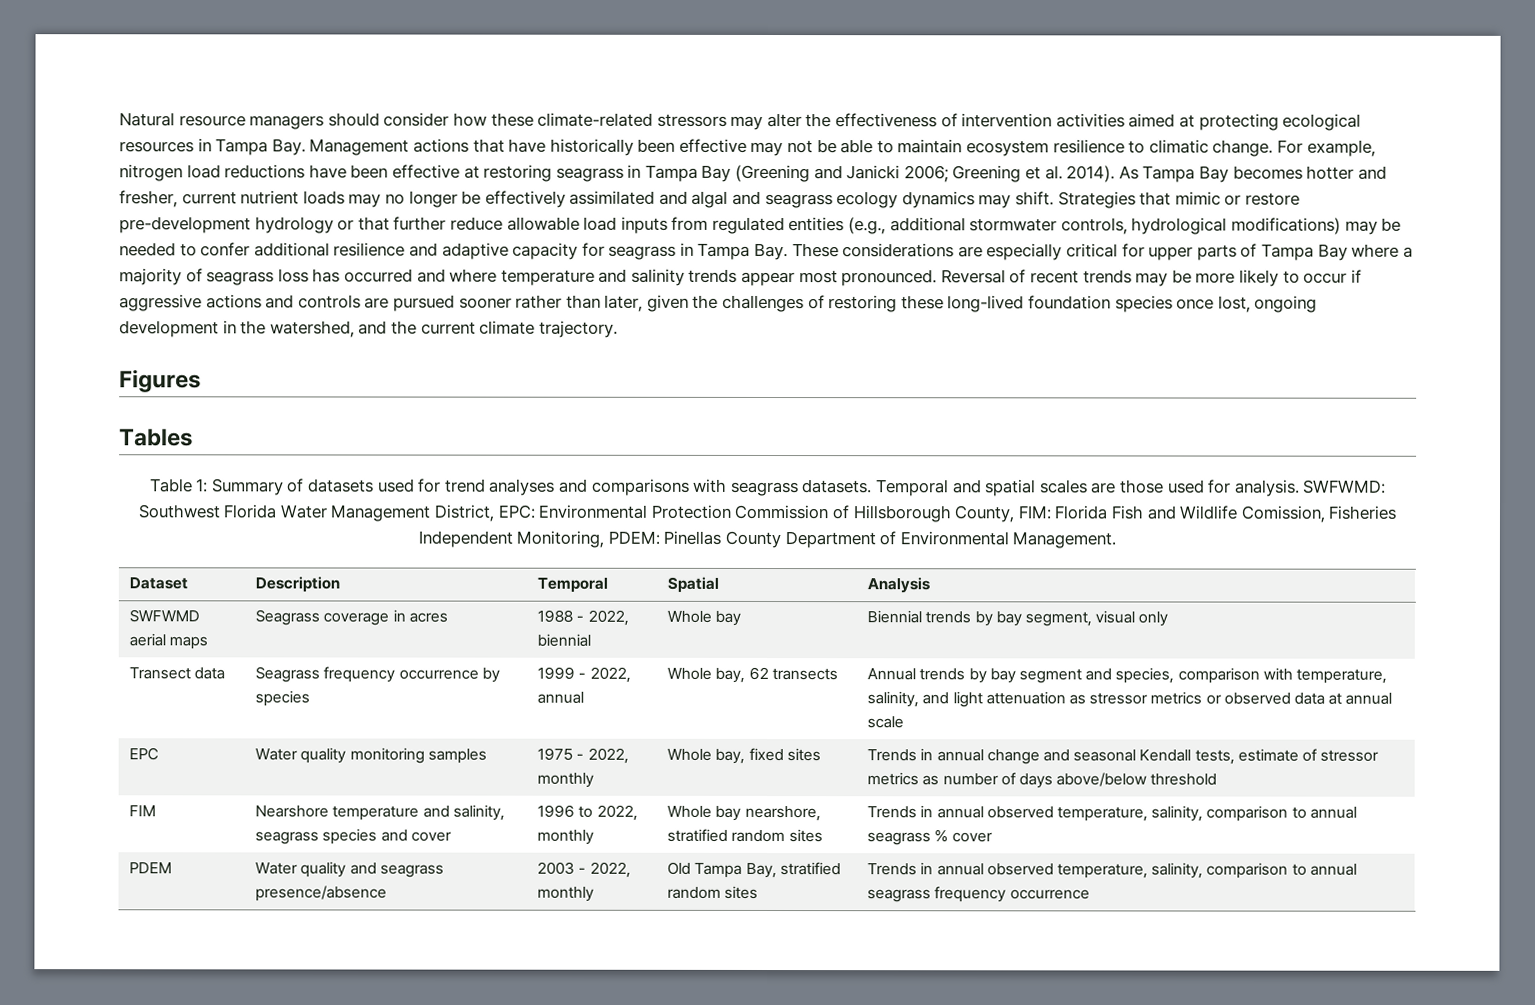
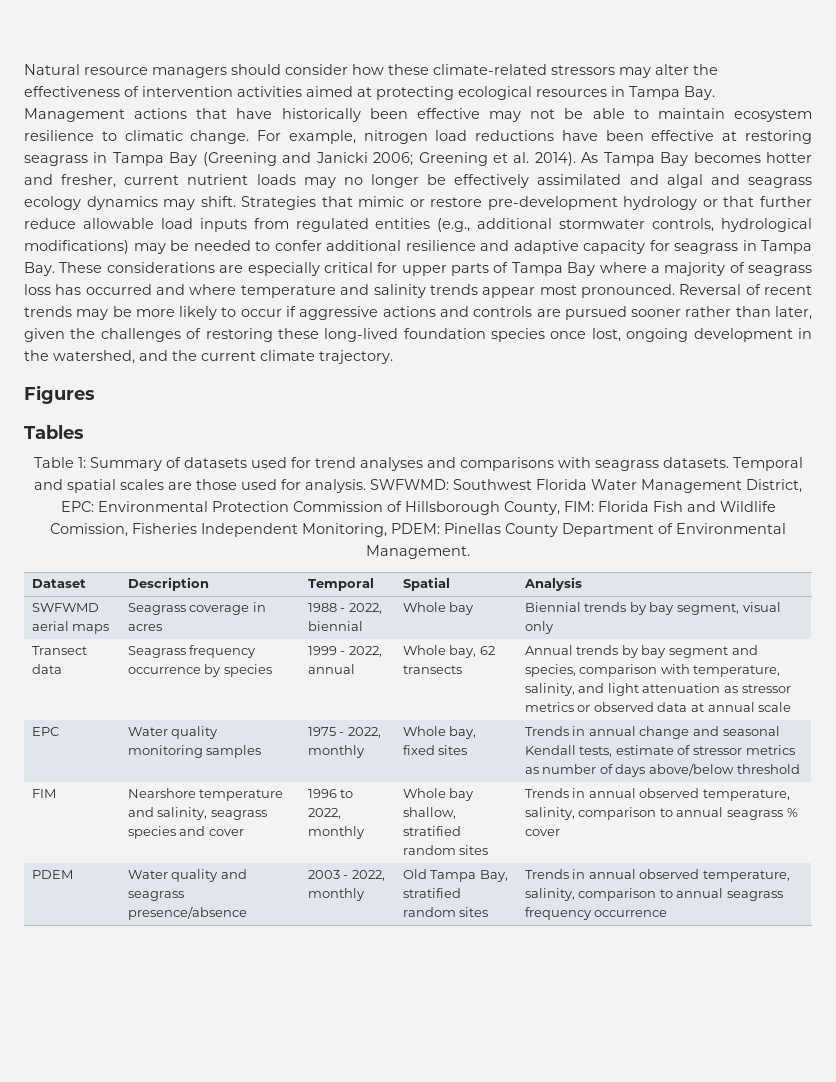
[744,805,821,822] nearshore, -> [402,807,456,819] shallow,

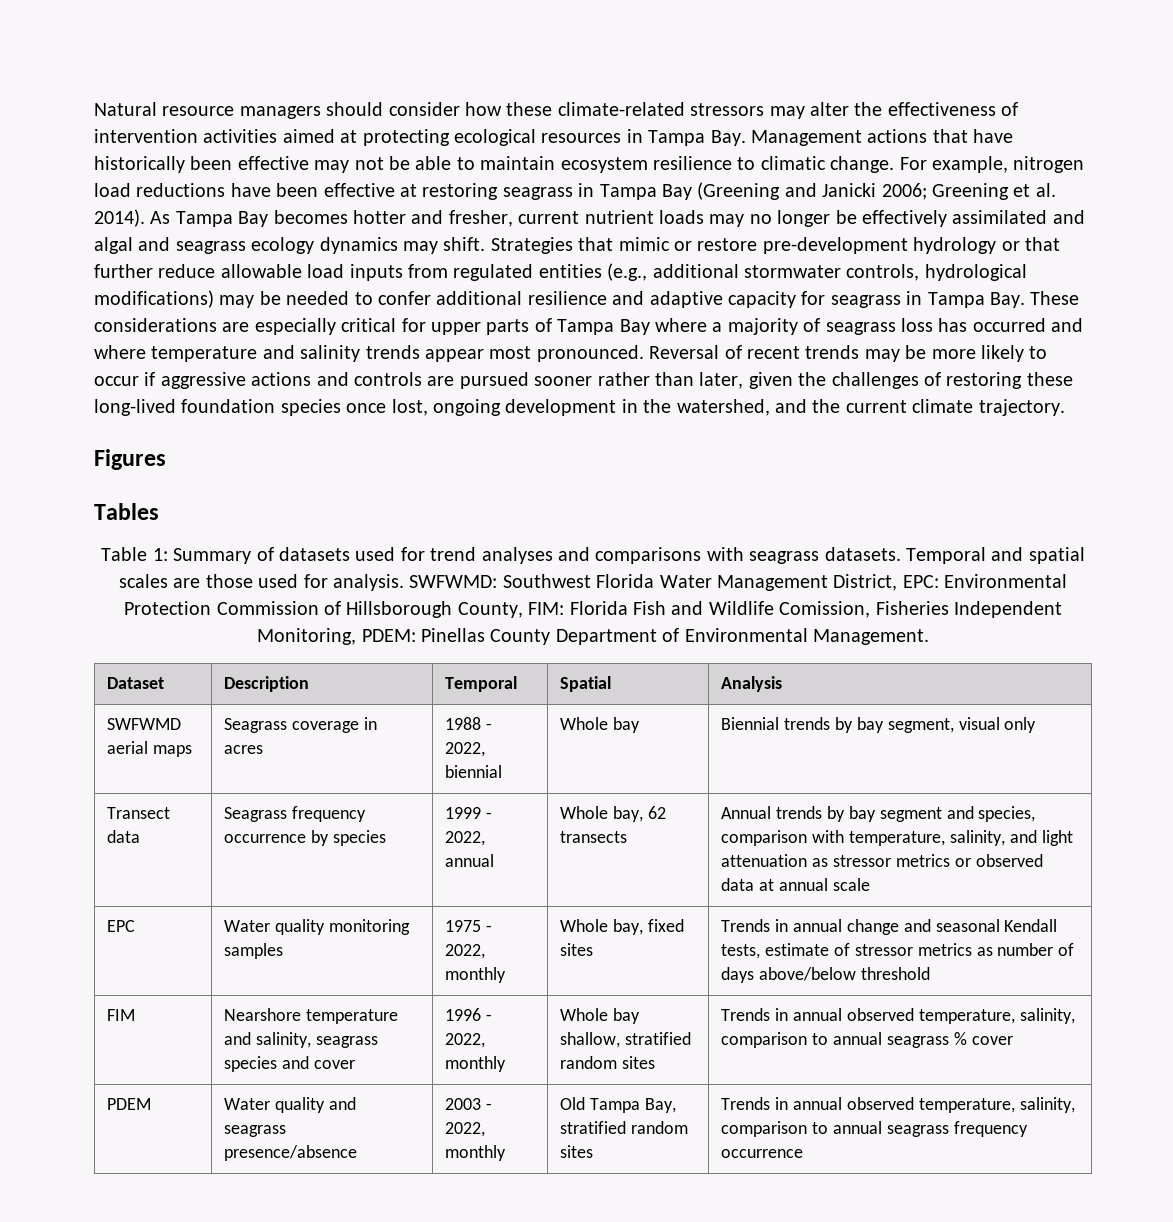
[340,789,354,798] to -> [486,1014,493,1021] -

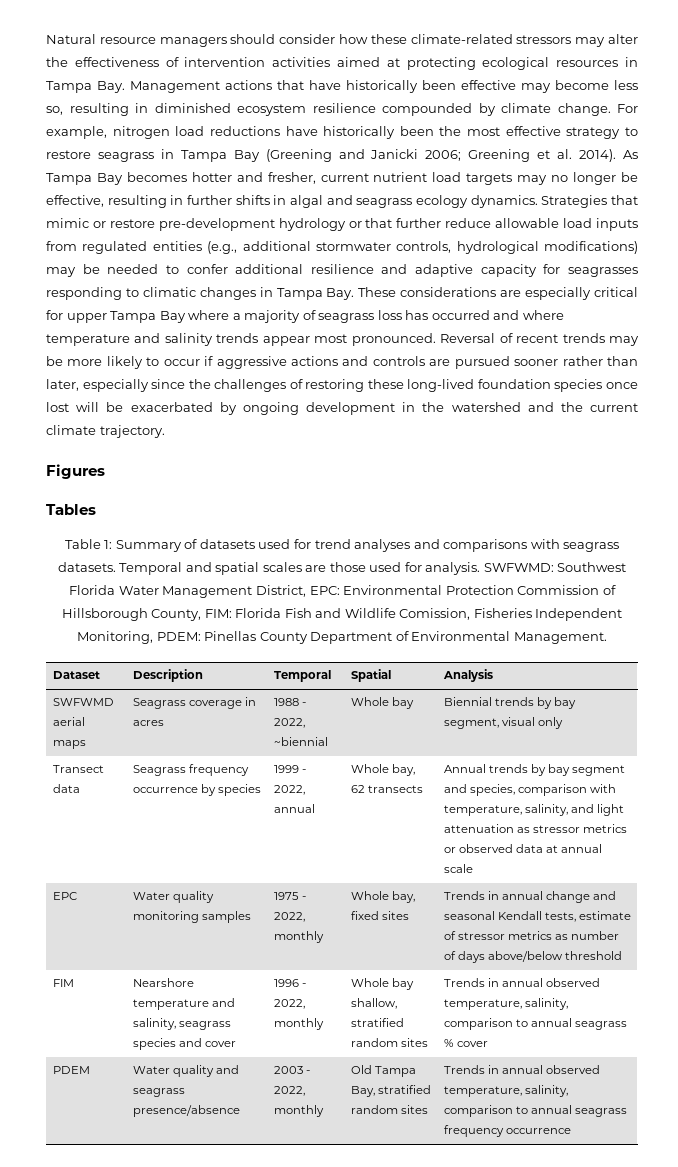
[354,156,826,173] not be able to maintain ecosystem resilience to climatic -> [555,80,638,90] [46,103,551,116] become less so, resulting in diminished ecosystem resilience compounded by climate
[276,183,499,200] been effective at restoring -> [323,126,638,139] [46,150,91,159] historically been the most effective strategy to restore
[658,210,704,224] loads -> [432,172,513,185] load targets
[861,210,1085,227] effectively assimilated and -> [46,195,287,208] effective, resulting in further shifts in
[319,237,486,254] dynamics may shift. -> [470,195,538,208] dynamics.
[830,295,901,308] seagrass -> [567,267,638,277] [46,287,256,300] seagrasses responding to climatic changes
[486,318,552,335] parts of -> (107, 318) none
[748,372,793,389] given -> [82,379,186,392] especially since
[391,399,428,416] lost, -> [46,402,237,415] lost will be exacerbated by
[676,399,770,416] watershed, -> [451,402,521,412] watershed
[445,765,503,778] biennial -> [273,737,328,746] ~biennial

